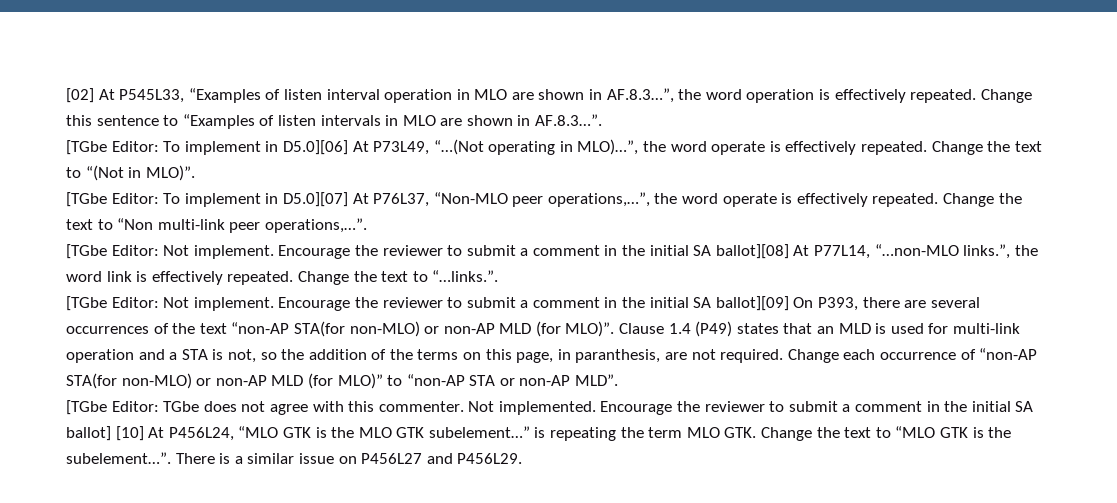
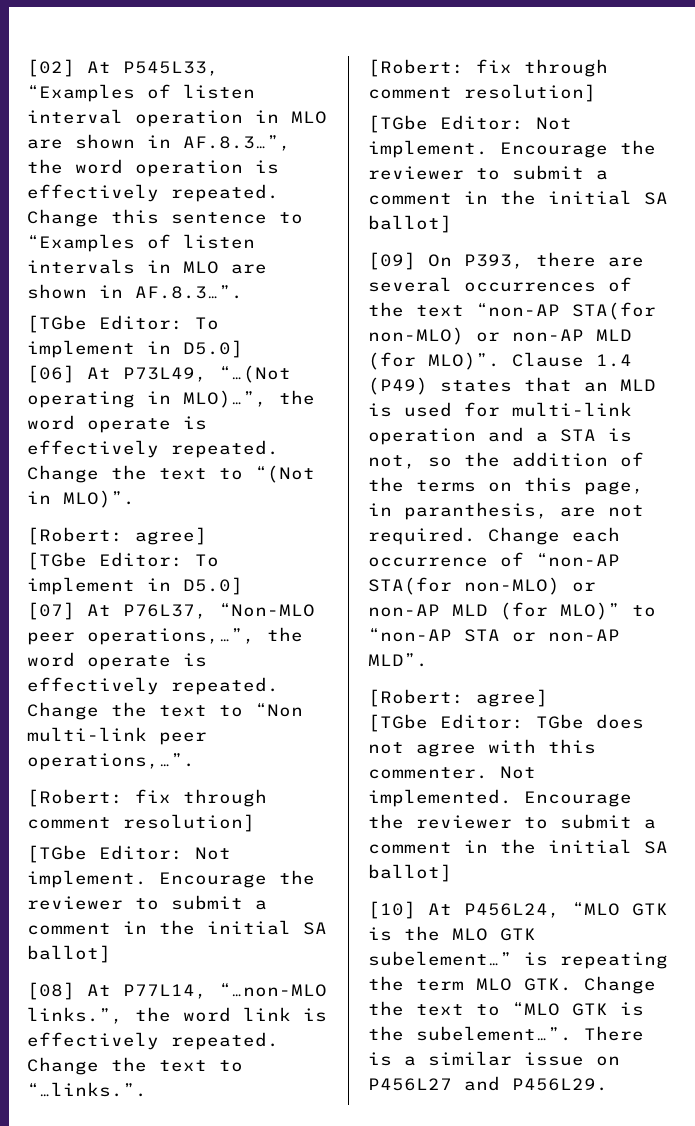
[282,140,348,155] D5.0][06] -> [183,340,243,358] [27,365,75,383] D5.0] // [06]
[66,192,348,207] // [TGbe Editor: To implement in D5.0][07] -> [27,527,207,545] [27,552,219,570] [27,577,243,595] [27,602,75,620] // [Robert: agree] // [TGbe Editor: To implement in D5.0] // [07]
(367, 225) none -> [27,789,267,807] [27,814,255,832] // [Robert: fix through comment resolution]
[715,244,789,259] ballot][08] -> [27,945,111,963] [27,982,75,1000] ballot] // [08]
(499, 276) none -> [368,59,608,77] [368,84,596,102] // [Robert: fix through comment resolution]
[715,296,789,311] ballot][09] -> [368,215,452,233] [368,252,416,270] ballot] // [09]
(619, 380) none -> [368,689,548,707] // [Robert: agree]
(111, 433) none -> (452, 873) //

